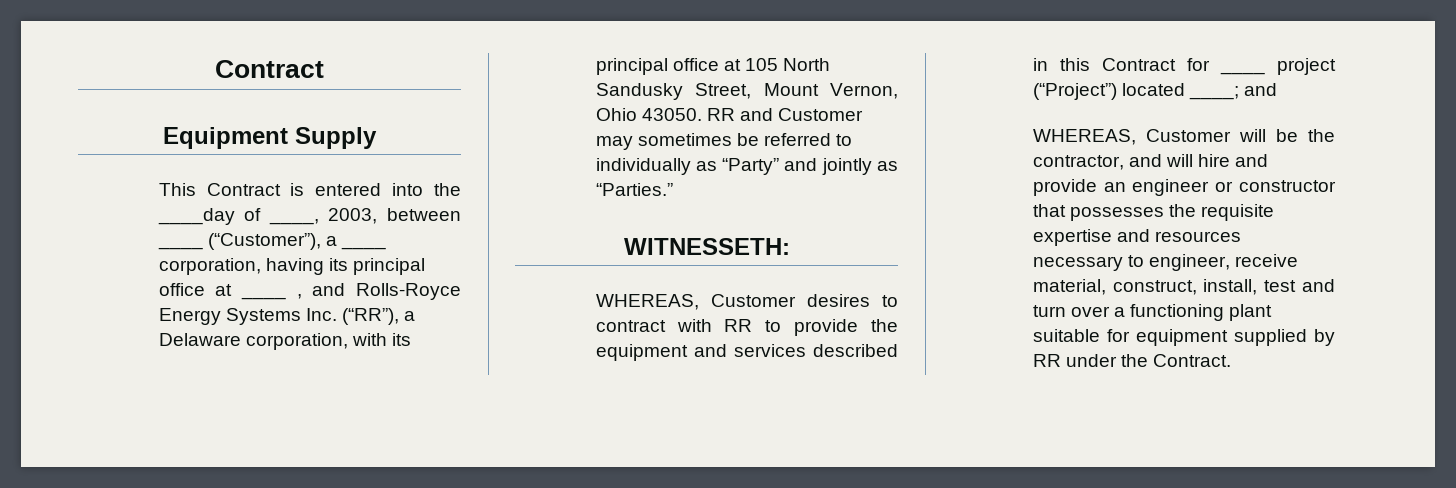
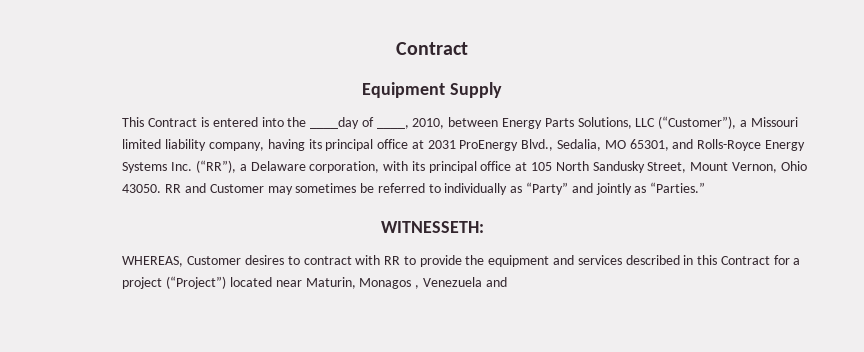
[328,208,461,224] [157,233,337,250] [341,246,387,250] [158,258,261,275] 2003, between ____ (“Customer”), a ____ corporation, -> [412,116,798,129] [122,139,264,151] 2010, between Energy Parts Solutions, LLC (“Customer”), a Missouri limited liability company,
[241,294,302,300] ____ , -> [427,139,669,151] 2031 ProEnergy Blvd., Sedalia, MO 65301,
[1219,71,1265,75] ____ -> [793,258,801,265] a
[1188,83,1278,100] [1032,129,1335,145] [1032,154,1269,170] [1032,179,1336,196] [1032,204,1275,221] [1032,229,1241,246] [1032,254,1299,271] [1032,279,1335,295] [1032,304,1273,321] [1032,329,1335,346] [1032,354,1232,367] ____; and // WHEREAS, Customer will be the contractor, and will hire and provide an engineer or constructor that possesses the requisite expertise and resources necessary to engineer, receive material, construct, install, test and turn over a functioning plant suitable for equipment supplied by RR under the Contract. -> [275,277,507,289] near Maturin, Monagos , Venezuela and

